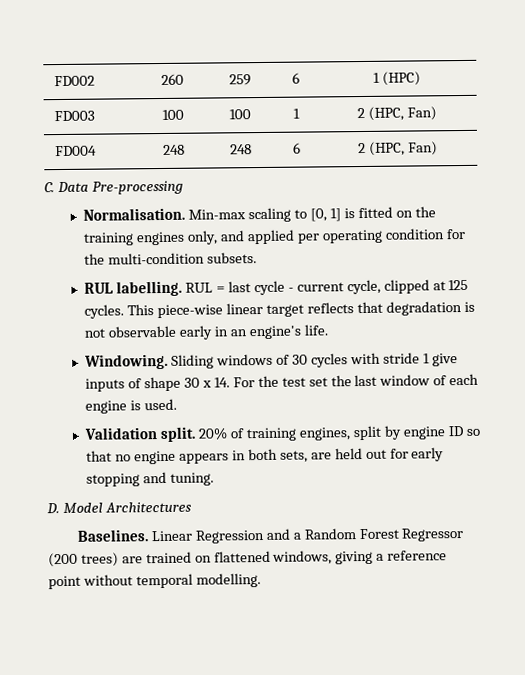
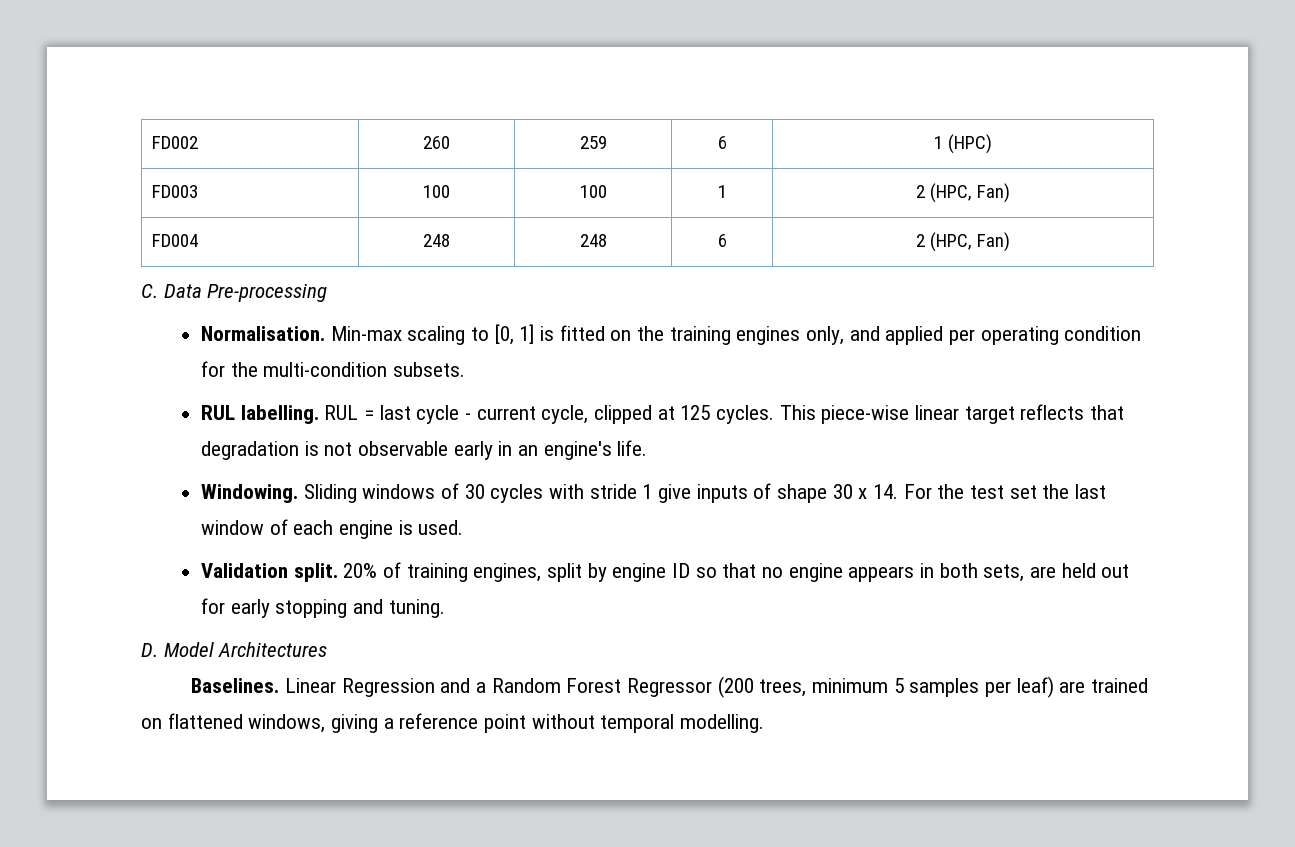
[80,552,119,567] trees) -> [759,676,1054,698] trees, minimum 5 samples per leaf)

